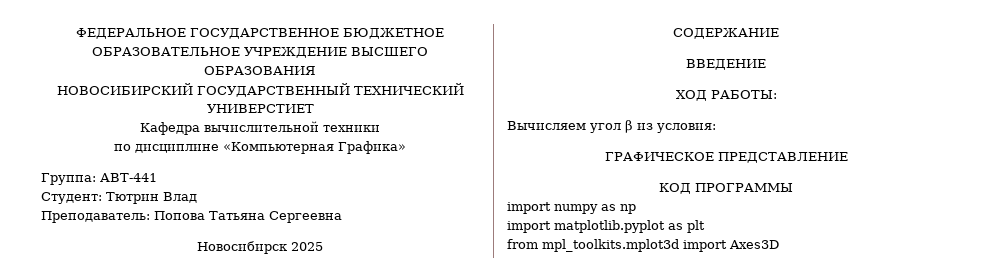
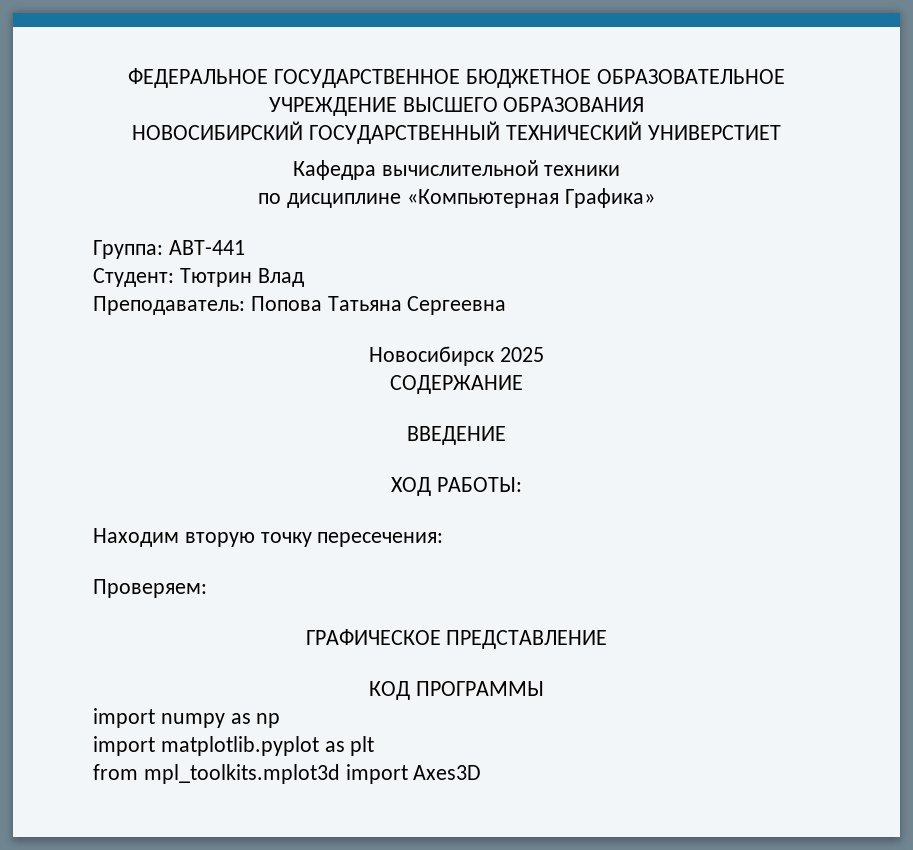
[507,120,716,133] Вычисляем угол β из условия: -> [93,528,444,547] [93,579,207,598] Находим вторую точку пересечения: // Проверяем:

